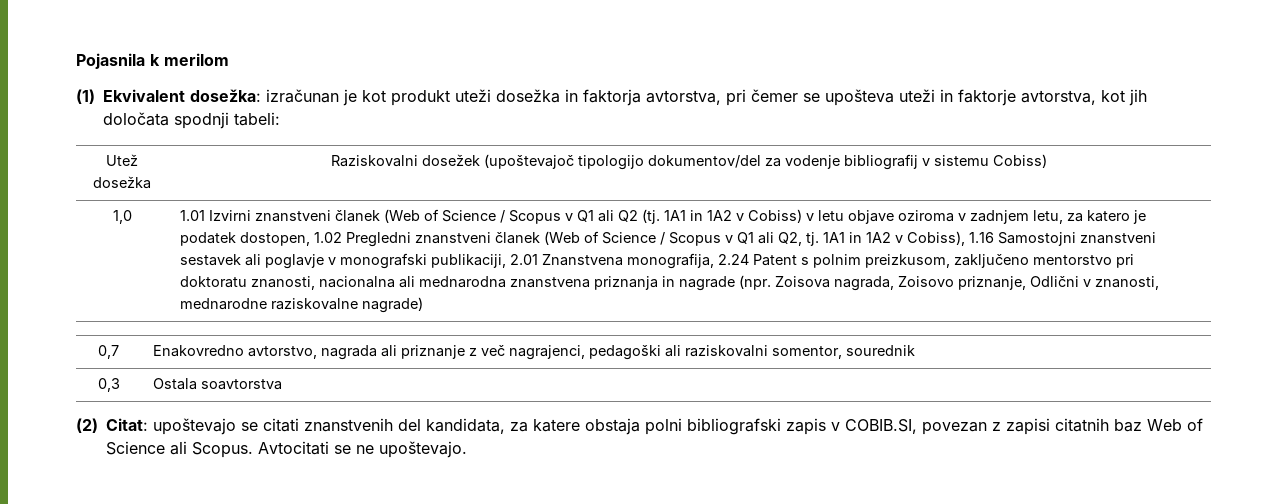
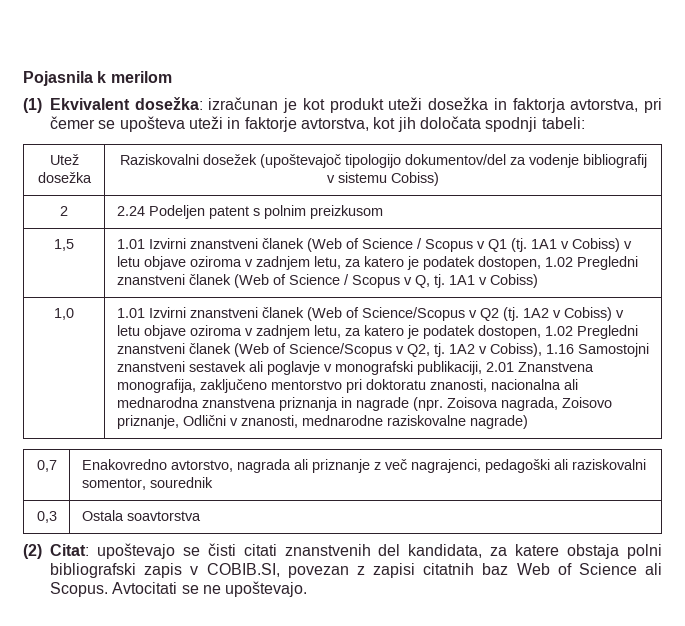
[112,210,132,224] 1,0 -> [60,206,68,216] [116,205,383,219] [54,239,74,251] 2 | 2.24 Podeljen patent s polnim preizkusom // 1,5
[597,209,732,224] ali Q2 (tj. 1A1 in 1A2 -> [510,238,557,252] (tj. 1A1
[736,232,862,246] Q1 ali Q2, tj. 1A1 in -> [414,274,538,288] [54,308,74,320] [116,307,624,321] [116,325,638,339] [116,343,445,357] Q, tj. 1A1 v Cobiss) // 1,0 | 1.01 Izvirni znanstveni članek (Web of Science/Scopus v Q2 (tj. 1A2 v Cobiss) v letu objave oziroma v zadnjem letu, za katero je podatek dostopen, 1.02 Pregledni znanstveni članek (Web of Science/Scopus v Q2, tj.
[717,254,950,268] 2.24 Patent s polnim preizkusom, -> (196, 386) none
(258, 426) none -> [207,543,236,556] čisti

